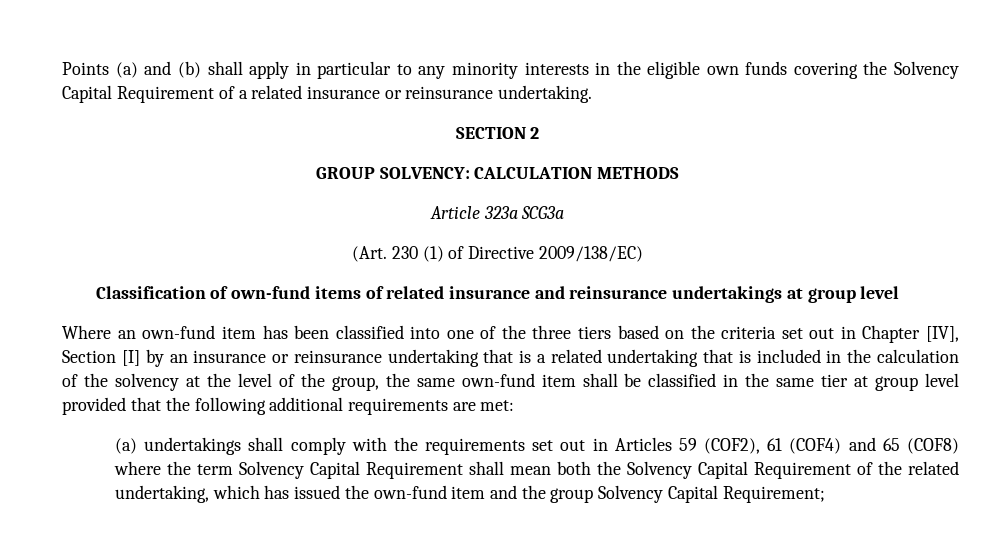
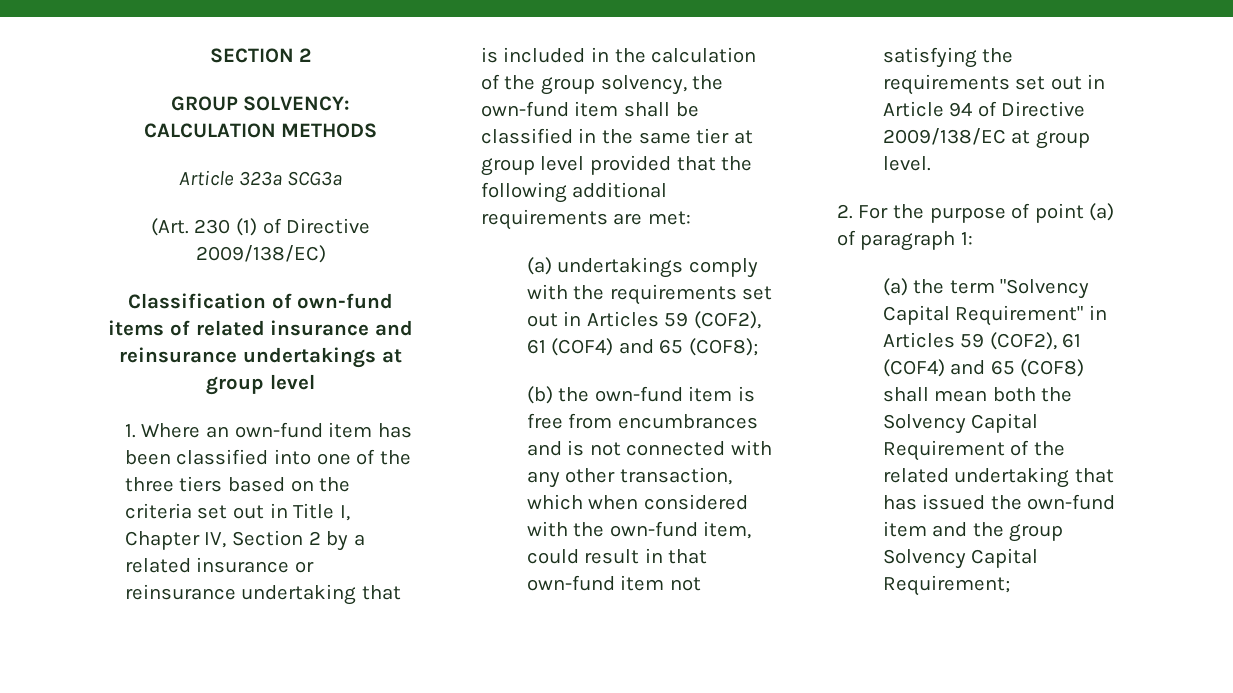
[62,61,960,79] [62,85,593,103] Points (a) and (b) shall apply in particular to any minority interests in the eligible own funds covering the Solvency Capital Requirement of a related insurance or reinsurance undertaking. // -> (209, 55) none
(900, 292) none -> [124,424,136,438] 1.
[862,325,960,343] [62,349,188,367] Chapter [IV], Section [I] by an -> [293,503,350,521] [124,530,365,551] [124,558,191,573] Title I, Chapter IV, Section 2 by a related
[536,349,751,367] a related undertaking that is -> (498, 55) none
[115,373,455,391] solvency at the level of the group, the same -> [541,75,724,95] group solvency, the
[248,437,284,451] shall -> (684, 267) none
[907,438,960,454] [113,461,463,479] (COF8) where the term Solvency Capital Requirement -> [688,338,758,356] [526,386,755,404] [526,413,758,429] [526,440,772,456] [526,467,732,488] [526,494,748,510] [526,521,752,539] [526,548,708,564] [526,575,701,591] [882,47,1014,68] [882,74,1106,95] [882,101,1086,117] [882,128,1090,149] [882,156,931,171] [836,203,1115,223] [836,230,974,251] [882,278,1090,299] [882,305,1107,326] [882,332,1082,350] [882,359,1085,377] (COF8); // (b) the own-fund item is free from encumbrances and is not connected with any other transaction, which when considered with the own-fund item, could result in that own-fund item not satisfying the requirements set out in Article 94 of Directive 2009/138/EC at group level. // 2. For the purpose of point (a) of paragraph 1: // (a) the term "Solvency Capital Requirement" in Articles 59 (COF2), 61 (COF4) and 65 (COF8)
[114,485,260,503] undertaking, which -> [954,467,1114,488] undertaking that

